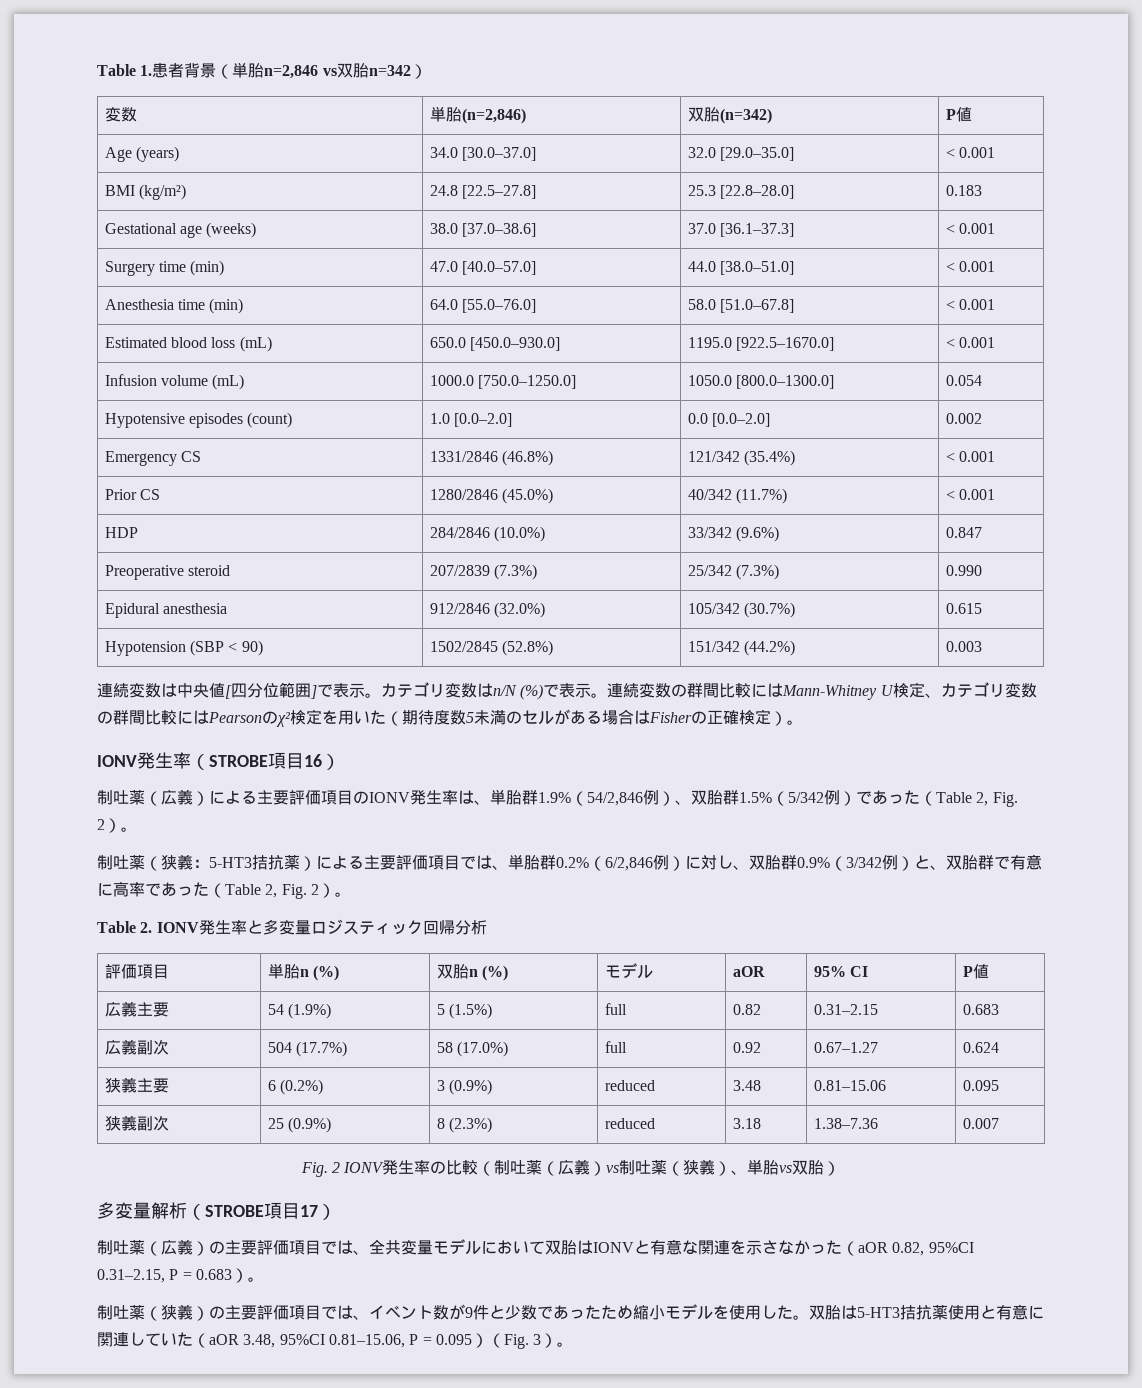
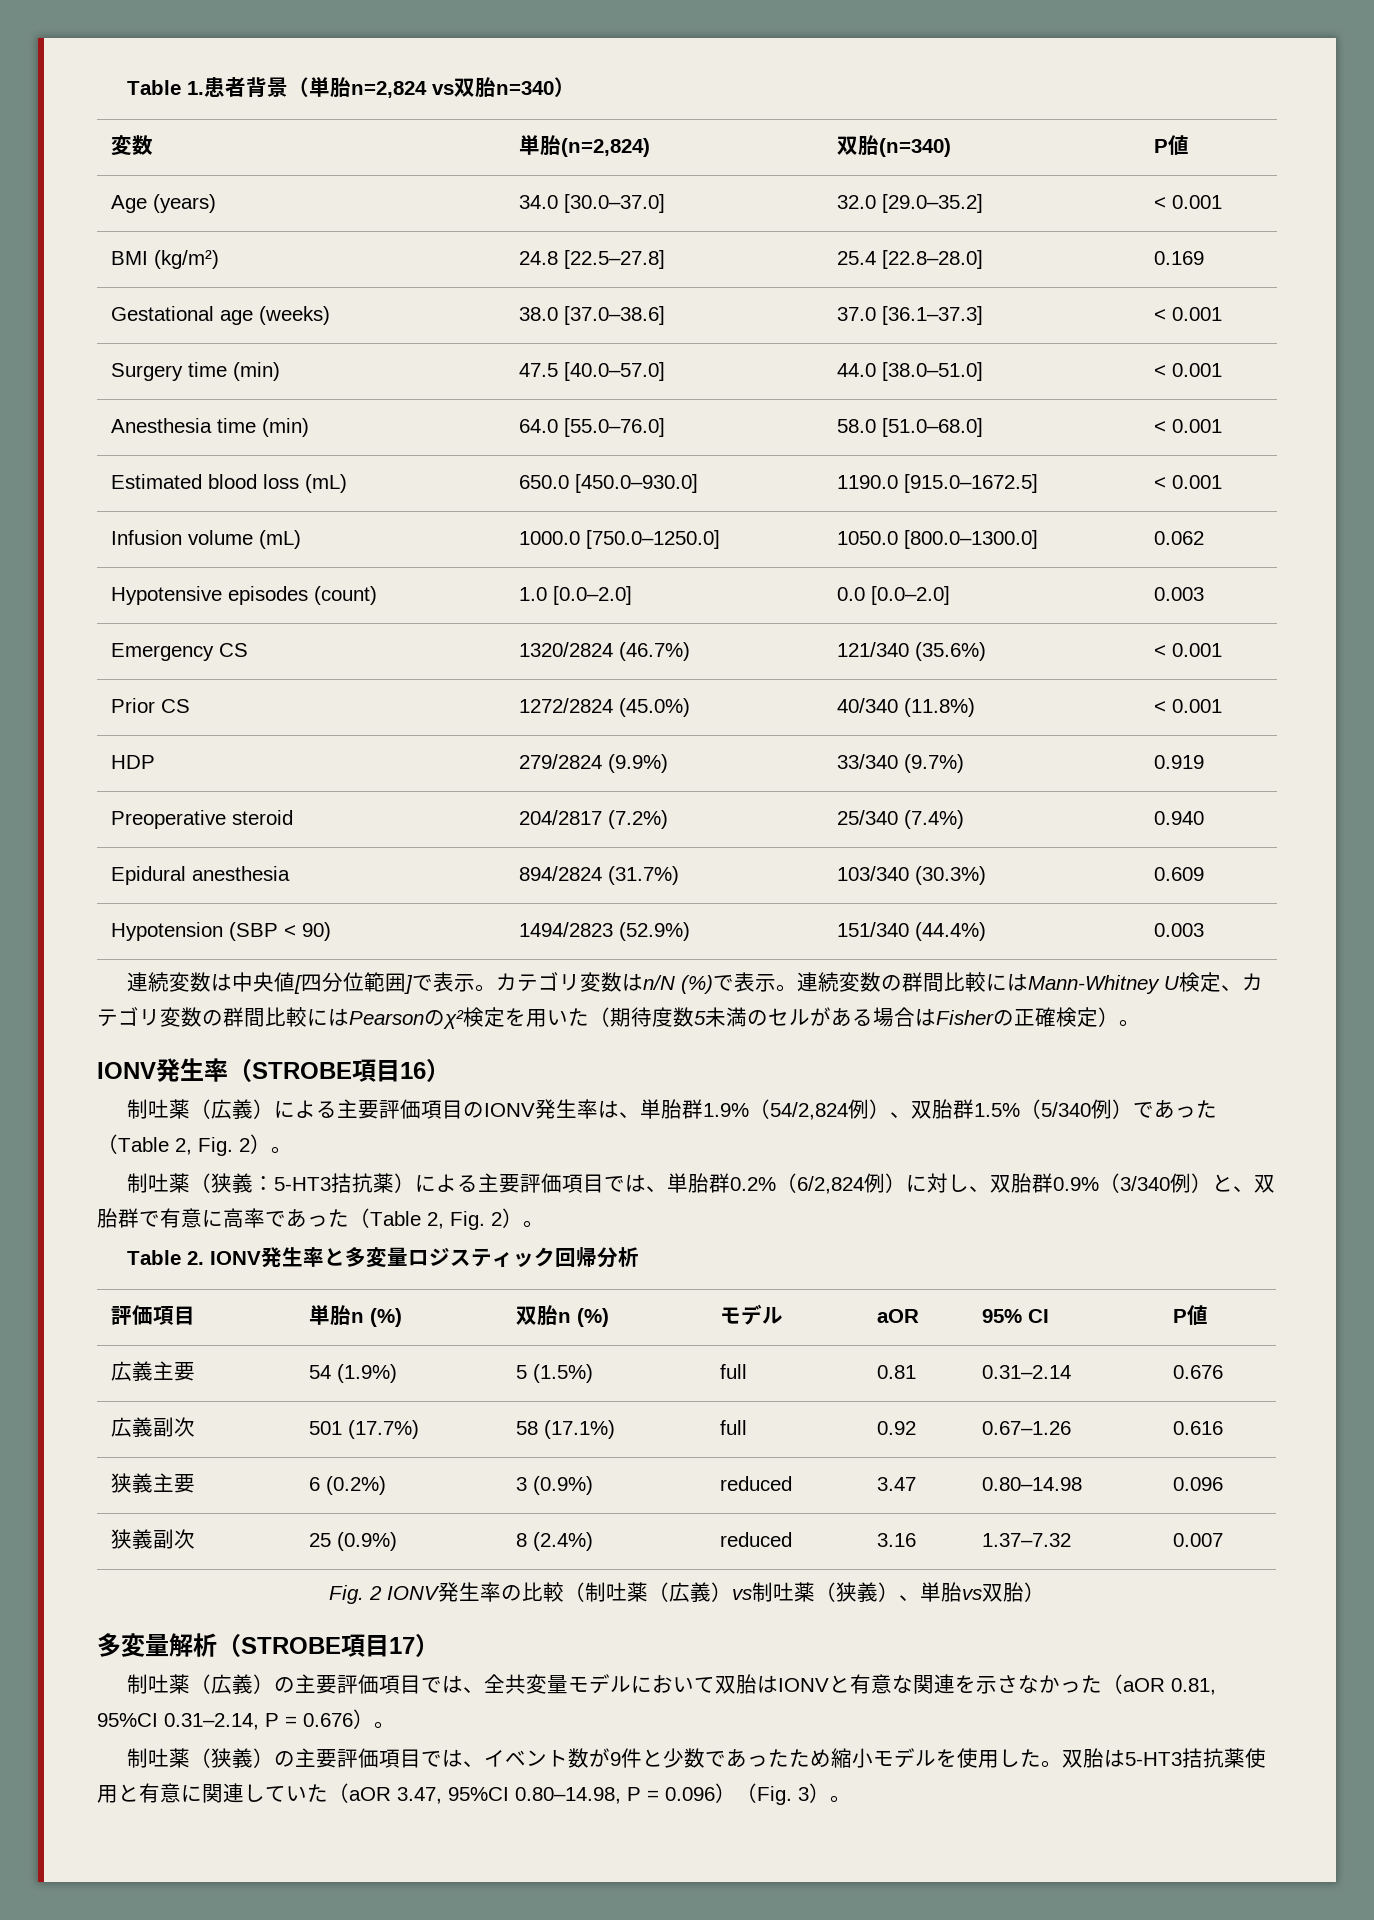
[264,63,411,79] n=2,846 vs双胎n=342 -> [351,77,555,98] n=2,824 vs双胎n=340
[461,108,526,124] [687,107,772,124] (n=2,846) | 双胎(n=342) -> [561,138,651,157] [837,135,952,157] (n=2,824) | 双胎(n=340)
[720,147,795,161] [29.0–35.0] -> [882,194,984,213] [29.0–35.2]
[687,185,716,196] 25.3 -> [837,251,877,265] 25.4
[945,185,982,196] 0.183 -> [1154,251,1205,265] 0.169
[429,261,458,272] 47.0 -> [519,363,559,377] 47.5
[720,299,795,313] [51.0–67.8] -> [882,418,984,437] [51.0–68.0]
[687,337,835,351] 1195.0 [922.5–1670.0] -> [837,474,1039,493] 1190.0 [915.0–1672.5]
[945,375,982,386] 0.054 -> [1154,531,1205,545] 0.062
[945,413,982,424] 0.002 -> [1154,587,1205,601] 0.003
[429,450,554,466] [687,450,796,466] 1331/2846 (46.8%) | 121/342 (35.4%) -> [519,642,691,661] [837,642,987,661] 1320/2824 (46.7%) | 121/340 (35.6%)
[429,489,498,500] 1280/2846 -> [519,698,614,713] 1272/2824
[687,488,788,504] 40/342 (11.7%) -> [837,698,976,717] 40/340 (11.8%)
[429,526,546,542] [687,526,780,542] [945,527,982,538] [104,565,231,580] [429,564,538,580] [687,564,780,580] [945,565,982,576] [104,603,228,618] [429,602,546,618] [687,602,796,618] [945,603,982,614] 284/2846 (10.0%) | 33/342 (9.6%) | 0.847 // Preoperative steroid | 207/2839 (7.3%) | 25/342 (7.3%) | 0.990 // Epidural anesthesia | 912/2846 (32.0%) | 105/342 (30.7%) | 0.615 -> [519,754,669,773] [837,754,965,773] [1154,755,1205,769] [111,810,294,829] [519,810,669,829] [837,810,965,829] [1154,811,1205,825] [111,866,291,885] [519,866,680,885] [837,866,987,885] [1154,867,1205,881] 279/2824 (9.9%) | 33/340 (9.7%) | 0.919 // Preoperative steroid | 204/2817 (7.2%) | 25/340 (7.4%) | 0.940 // Epidural anesthesia | 894/2824 (31.7%) | 103/340 (30.3%) | 0.609
[429,640,554,656] [687,640,796,656] 1502/2845 (52.8%) | 151/342 (44.2%) -> [519,922,691,941] [837,922,987,941] 1494/2823 (52.9%) | 151/340 (44.4%)
[587,792,643,806] 54/2,846 -> [770,1102,849,1120] 54/2,824
[788,792,824,803] 5/342 -> [1041,1102,1092,1117] 5/340
[605,857,653,871] 6/2,846 -> [797,1176,865,1194] 6/2,824
[846,857,882,868] 3/342 -> [1120,1176,1171,1191] 3/340
[732,1004,761,1015] [813,1004,878,1015] [962,1004,999,1015] 0.82 | 0.31–2.15 | 0.683 -> [877,1365,917,1379] [982,1365,1072,1379] [1173,1365,1224,1379] 0.81 | 0.31–2.14 | 0.676
[267,1042,292,1053] 504 -> [309,1421,343,1435] 501
[457,1041,509,1057] (17.0%) -> [544,1420,616,1439] (17.1%)
[813,1042,878,1053] [962,1042,999,1053] 0.67–1.27 | 0.624 -> [982,1421,1072,1435] [1173,1421,1224,1435] 0.67–1.26 | 0.616
[732,1080,761,1091] [813,1080,886,1091] [962,1080,999,1091] 3.48 | 0.81–15.06 | 0.095 -> [877,1477,917,1491] [982,1477,1083,1491] [1173,1477,1224,1491] 3.47 | 0.80–14.98 | 0.096
[449,1117,493,1133] [604,1118,655,1129] [732,1118,761,1129] [813,1118,878,1129] (2.3%) | reduced | 3.18 | 1.38–7.36 -> [533,1532,594,1551] [720,1532,793,1547] [877,1533,917,1547] [982,1533,1072,1547] (2.4%) | reduced | 3.16 | 1.37–7.32
[892,1242,974,1256] [97,1269,232,1283] 0.82, 95%CI 0.31–2.15, P = 0.683 -> [1171,1678,1217,1695] [97,1713,353,1730] 0.81, 95%CI 0.31–2.14, P = 0.676
[243,1334,472,1348] 3.48, 95%CI 0.81–15.06, P = 0.095 -> [397,1787,715,1804] 3.47, 95%CI 0.80–14.98, P = 0.096

